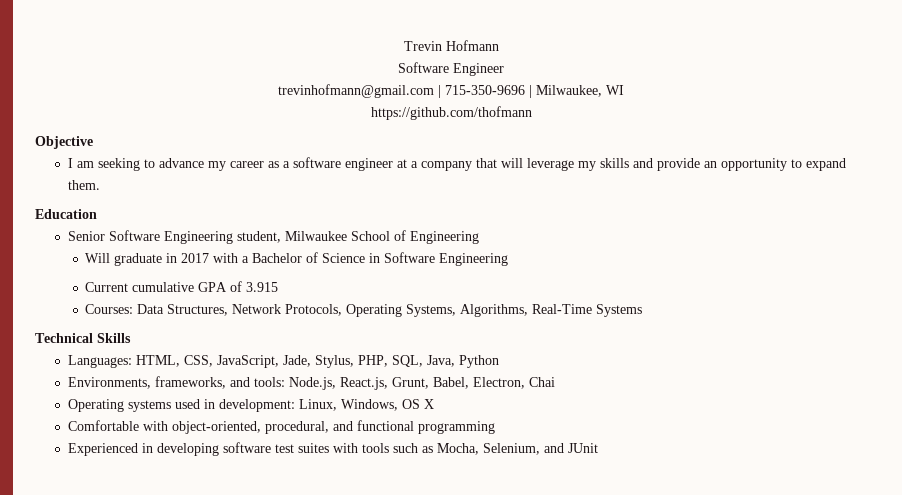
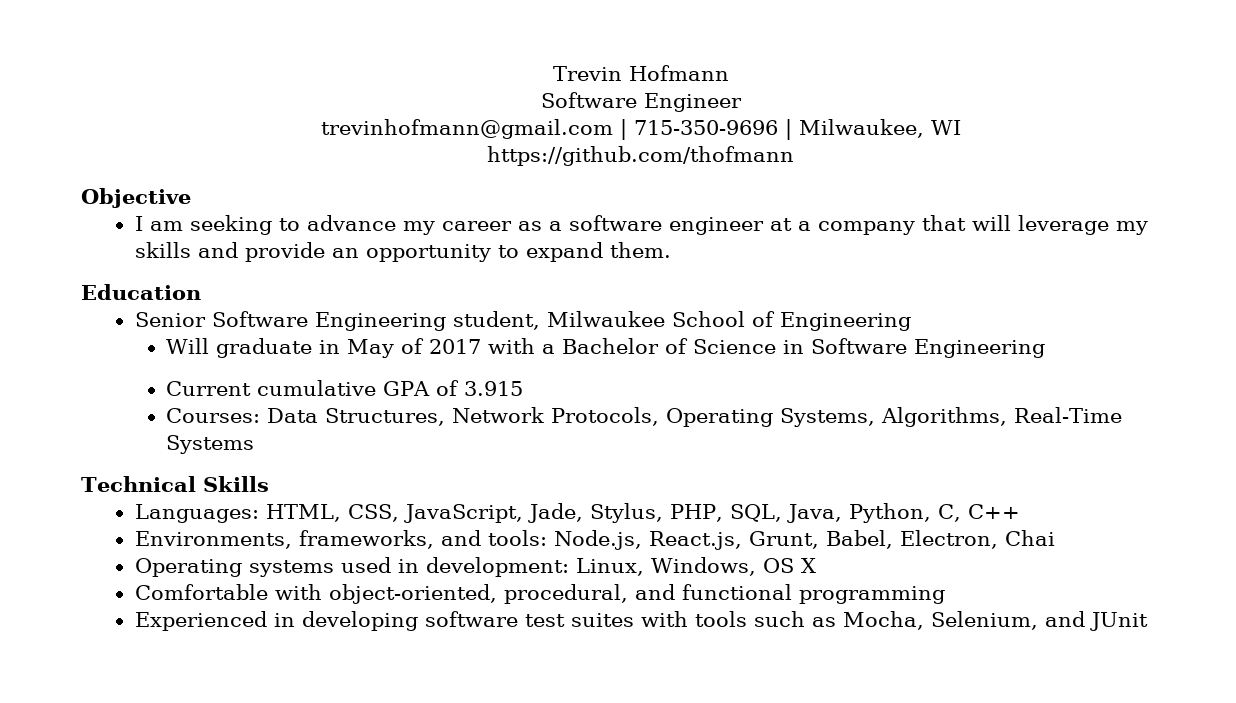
(178, 258) none -> [346,338,424,358] May of
[458,355,499,368] Python -> [848,503,1020,523] Python, C, C++

